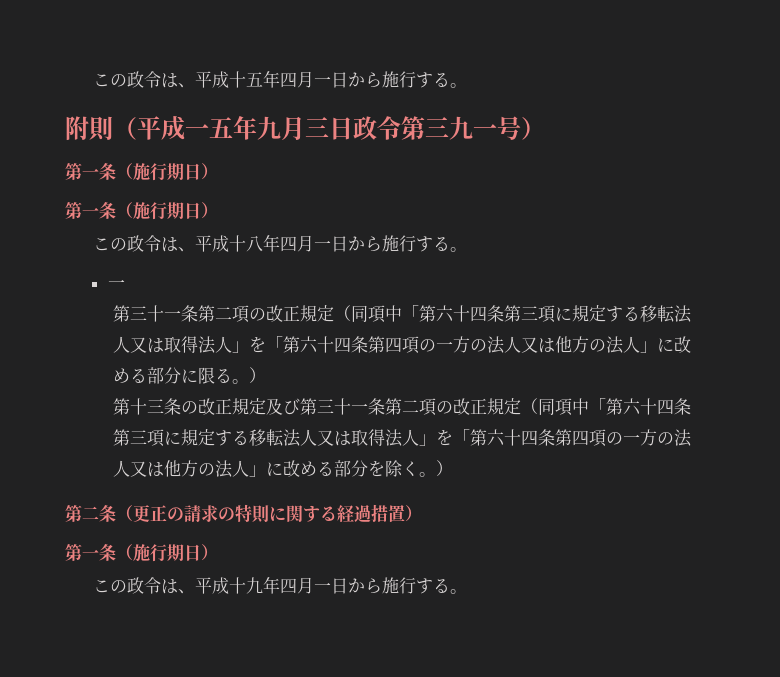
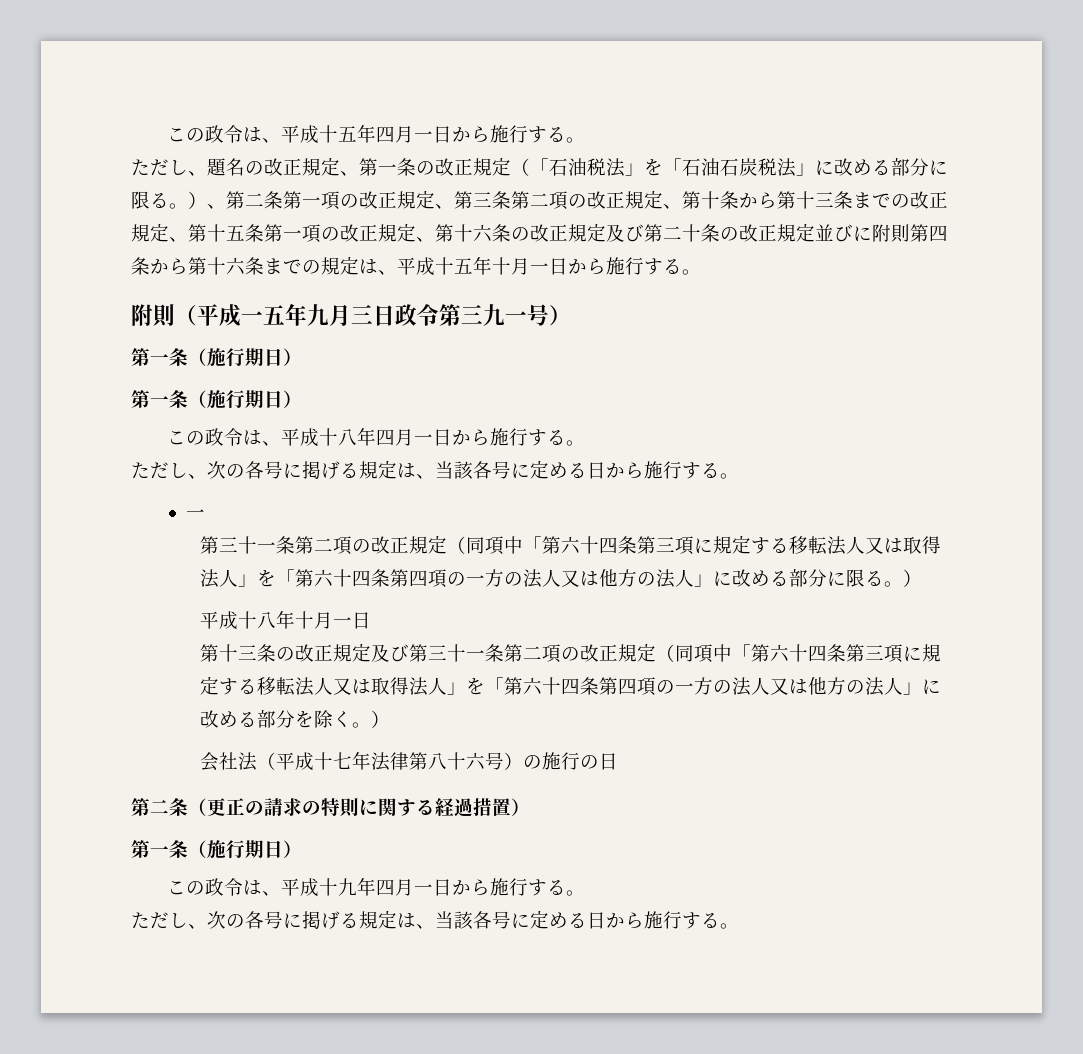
(467, 85) none -> [131,157,948,177] [131,190,948,210] [131,223,948,243] [131,256,701,276] // ただし、題名の改正規定、第一条の改正規定（「石油税法」を「石油石炭税法」に改める部分に限る。）、第二条第一項の改正規定、第三条第二項の改正規定、第十条から第十三条までの改正規定、第十五条第一項の改正規定、第十六条の改正規定及び第二十条の改正規定並びに附則第四条から第十六条までの規定は、平成十五年十月一日から施行する。
(467, 249) none -> [131,460,739,480] // ただし、次の各号に掲げる規定は、当該各号に定める日から施行する。
(267, 375) none -> [199,610,371,630] // 平成十八年十月一日
(454, 468) none -> [199,751,618,771] // 会社法（平成十七年法律第八十六号）の施行の日
(467, 591) none -> [131,910,739,930] // ただし、次の各号に掲げる規定は、当該各号に定める日から施行する。

